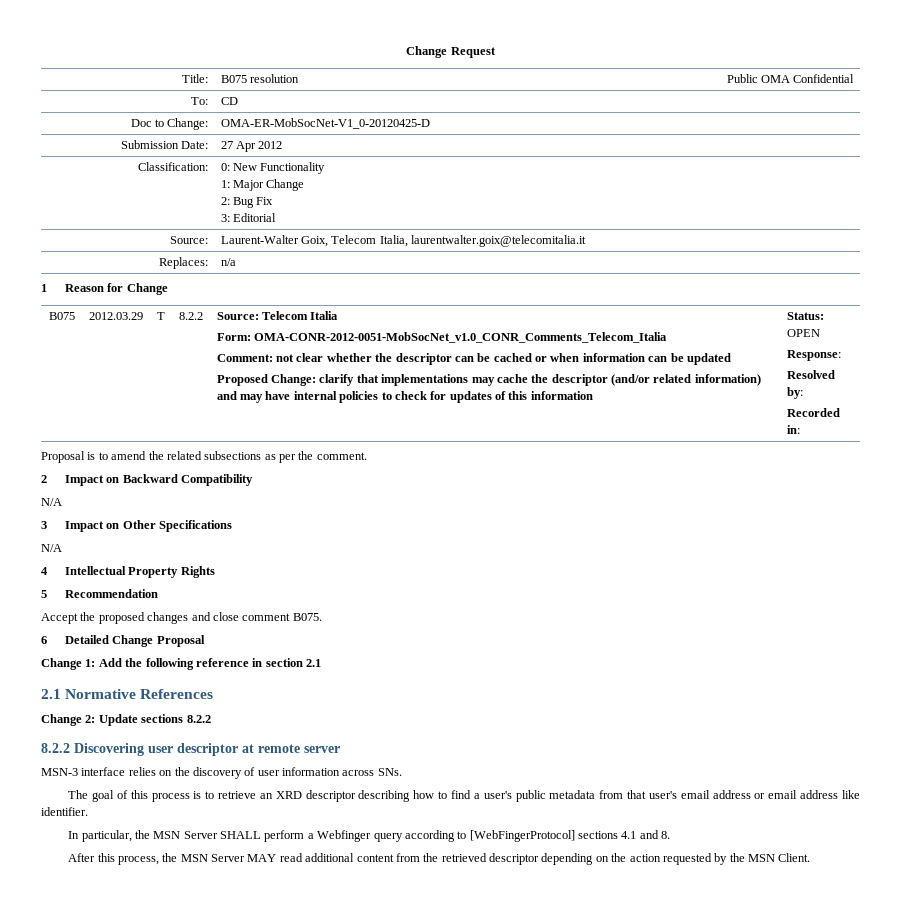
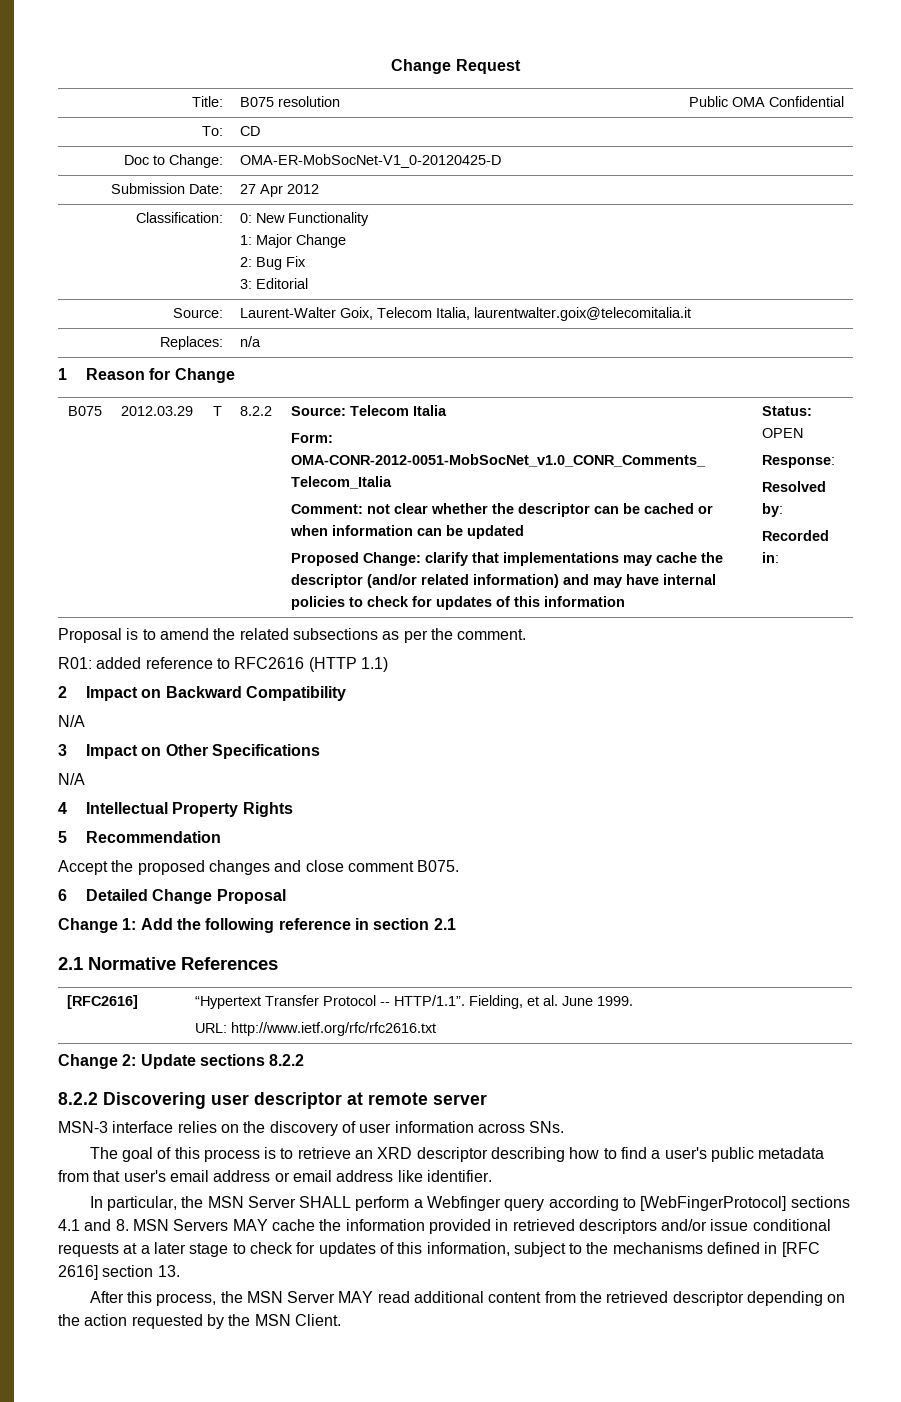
(367, 456) none -> [58,657,388,672] // R01: added reference to RFC2616 (HTTP 1.1)
(214, 694) none -> [67,995,139,1009] [195,995,634,1009] [195,1022,437,1036] // [RFC2616] | “Hypertext Transfer Protocol -- HTTP/1.1”. Fielding, et al. June 1999. // URL: http://www.ietf.org/rfc/rfc2616.txt
(671, 835) none -> [132,1219,831,1234] [58,1242,820,1257] [58,1265,180,1280] MSN Servers MAY cache the information provided in retrieved descriptors and/or issue conditional requests at a later stage to check for updates of this information, subject to the mechanisms defined in [RFC 2616] section 13.

